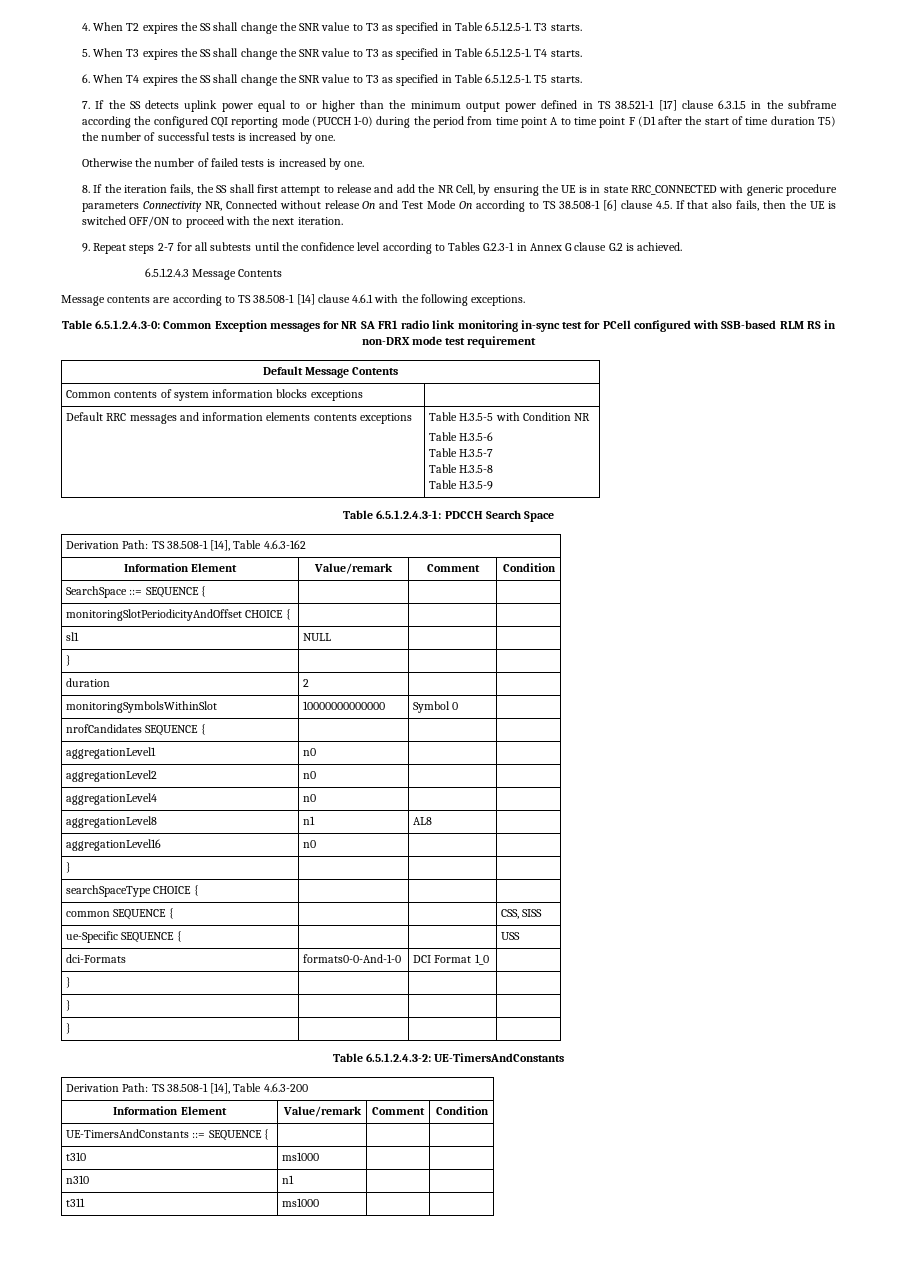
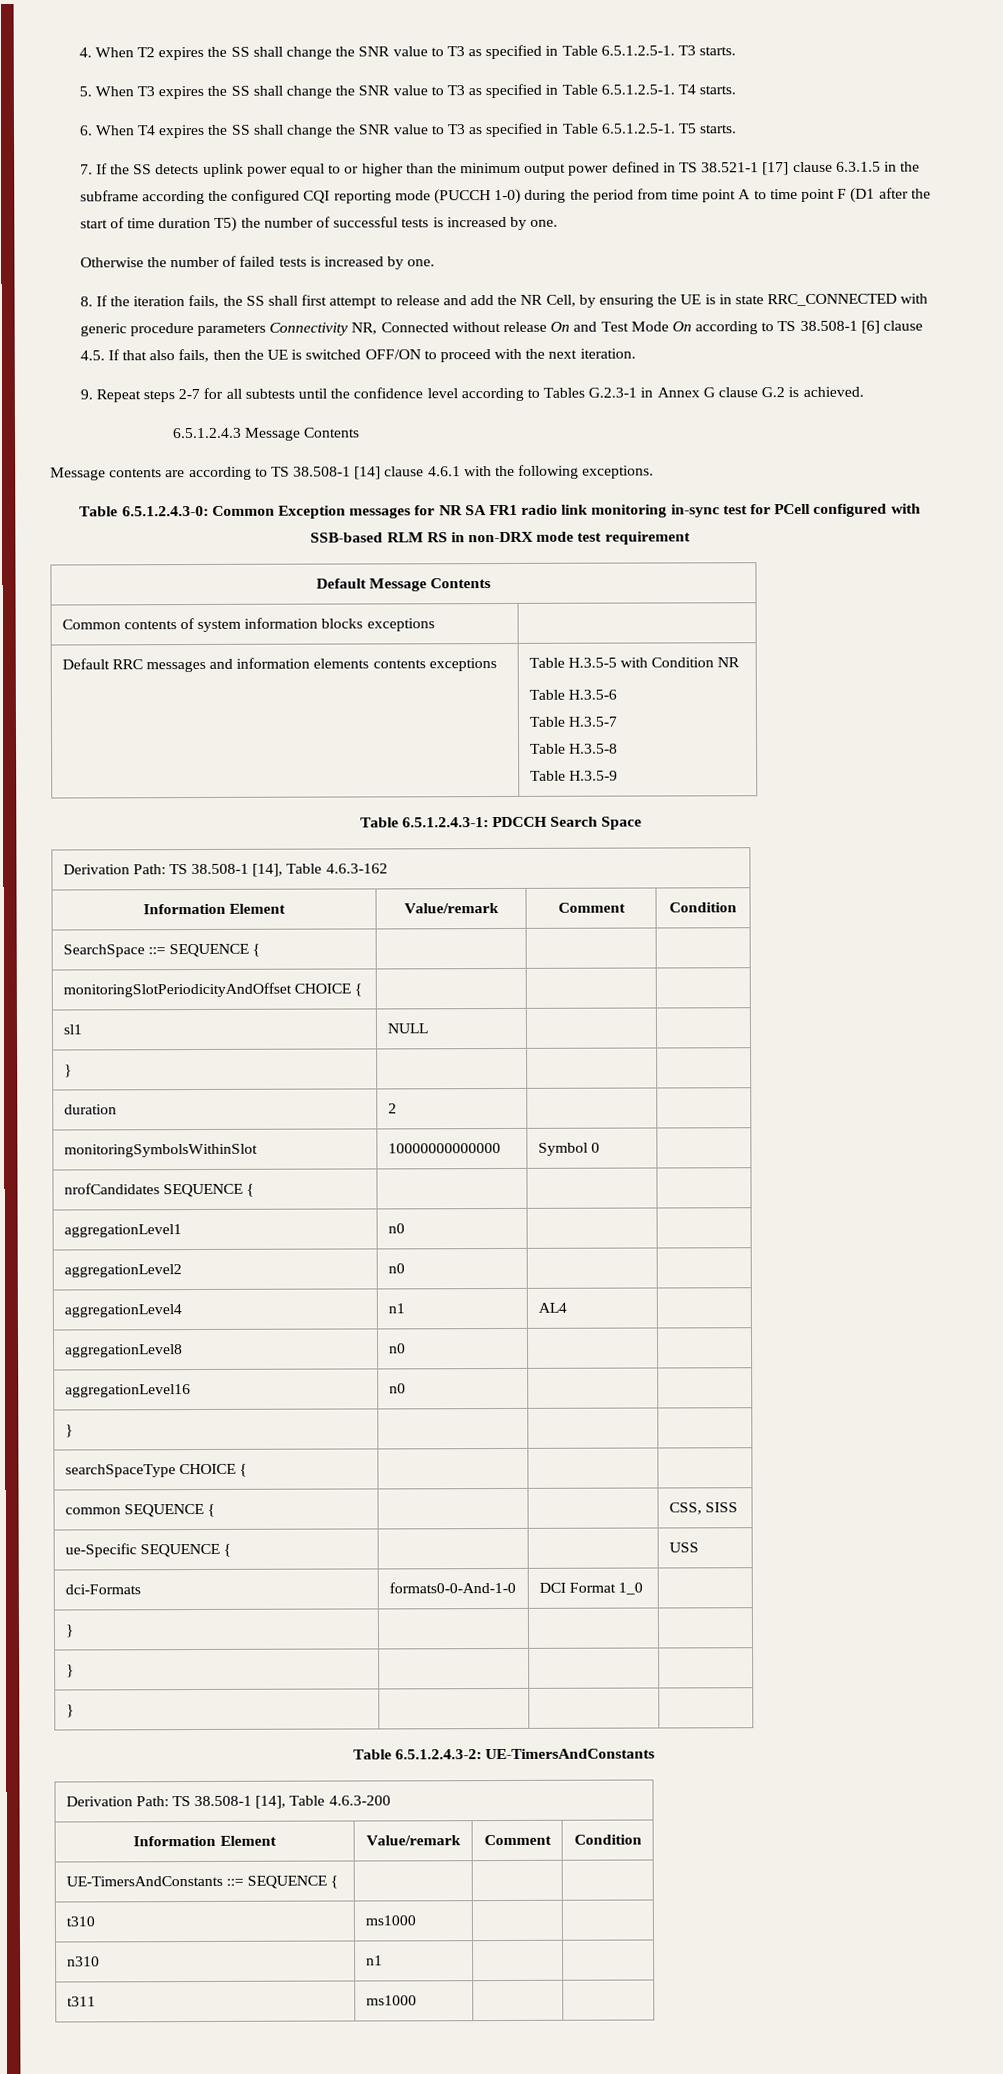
[303,794,317,802] n0 | -> [387,1303,405,1314] [537,1302,567,1313] n1 | AL4
[303,816,316,825] [413,817,433,825] n1 | AL8 -> [388,1343,406,1354] n0 |

